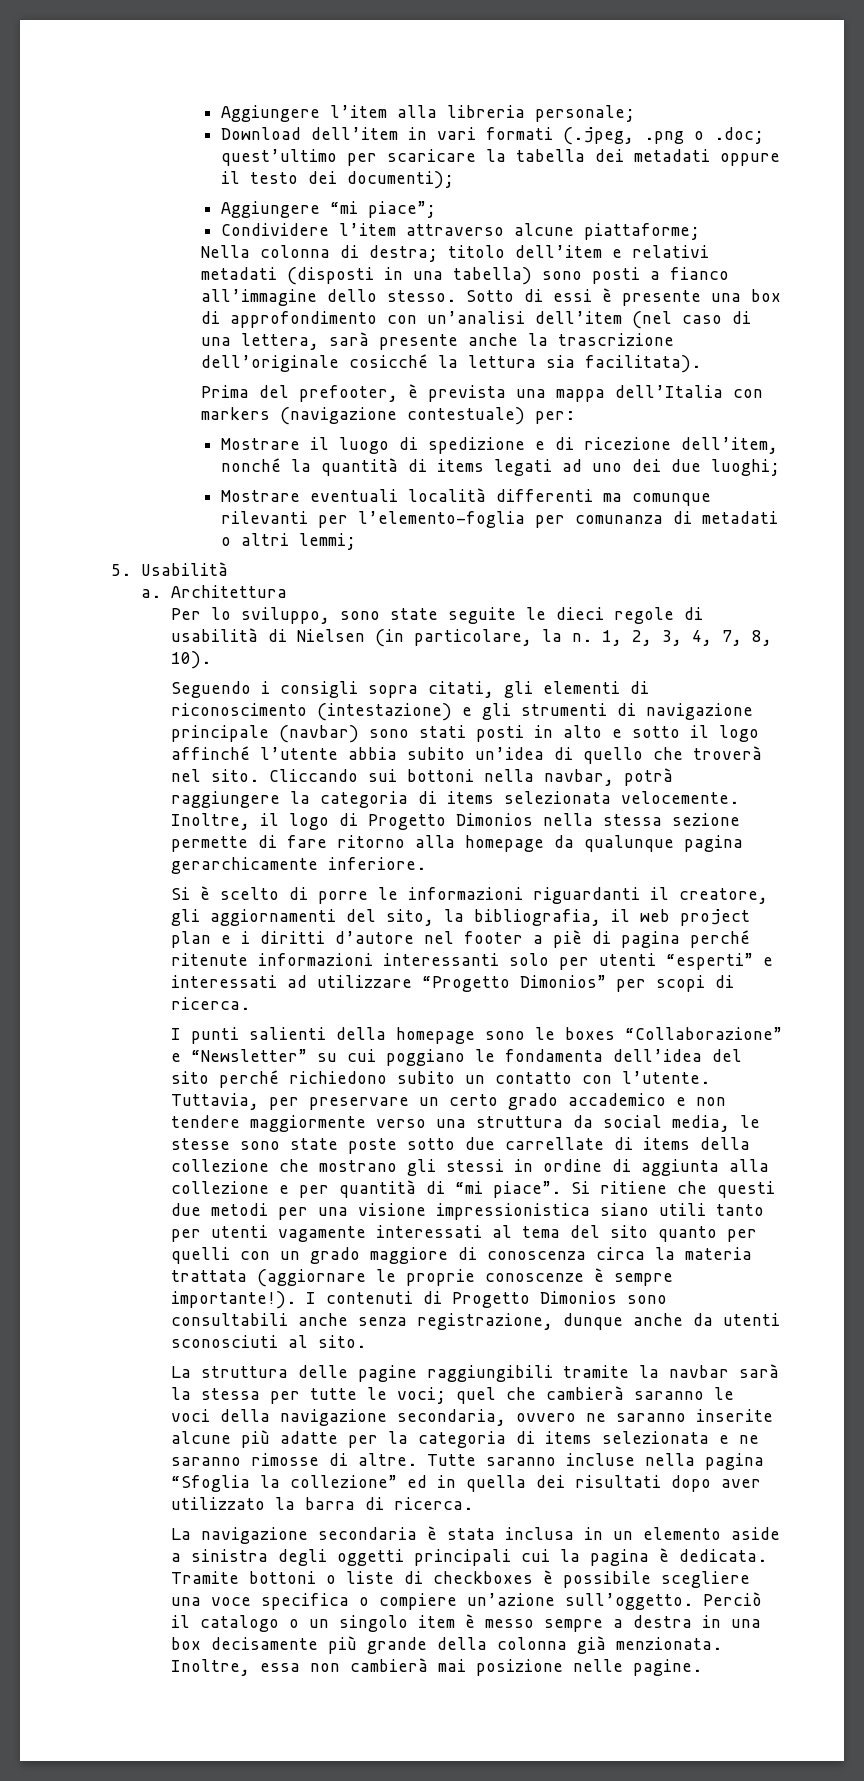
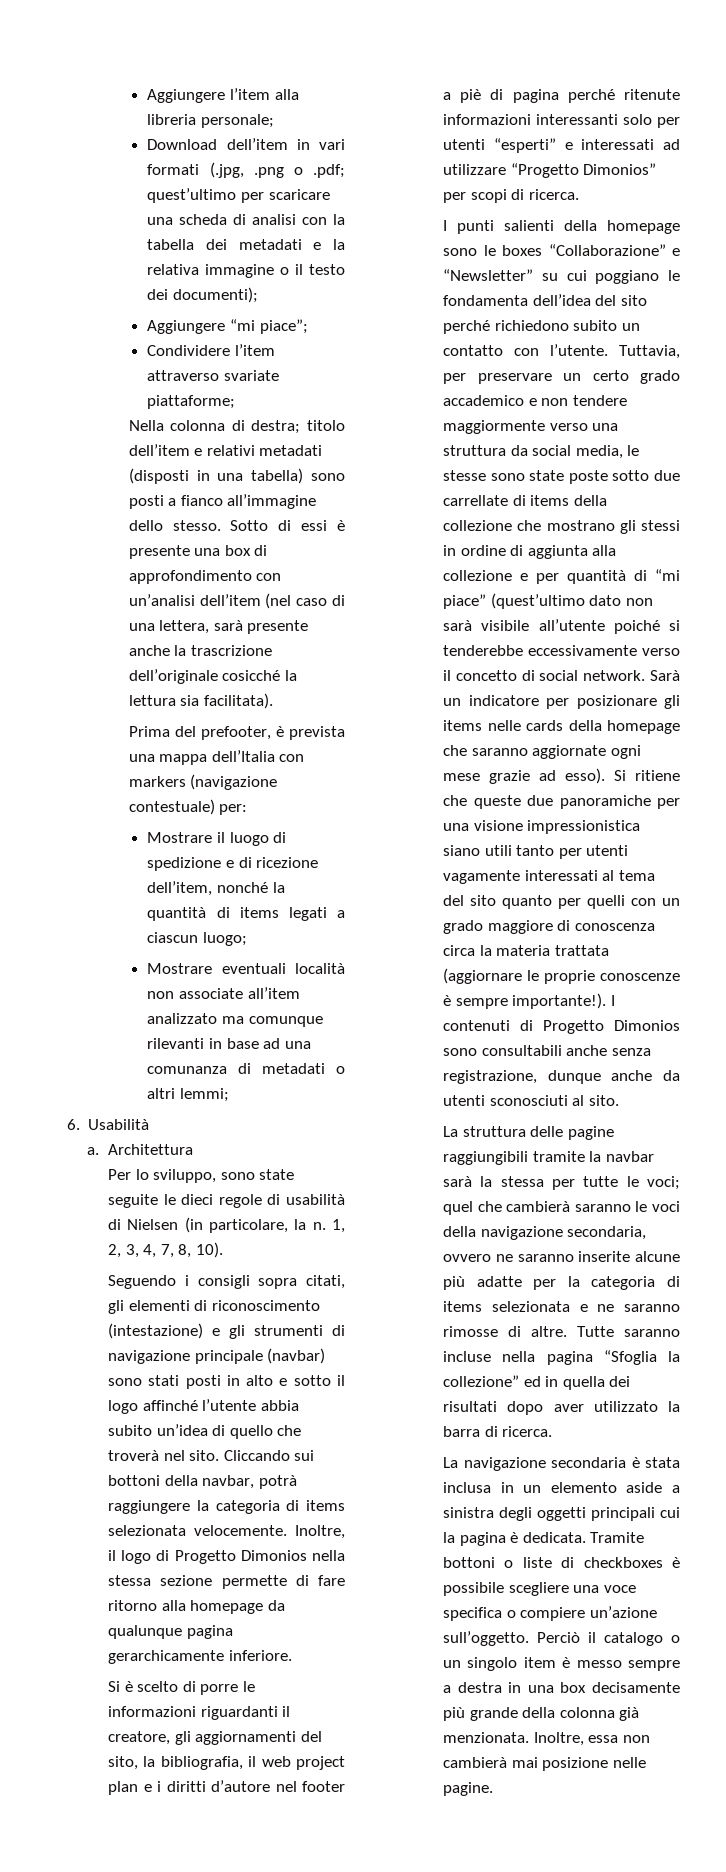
[562,127,634,145] (.jpeg, -> [209,162,244,178] (.jpg,
[713,127,764,144] .doc; -> [313,164,345,178] .pdf;
[485,149,780,166] la tabella dei metadati oppure -> [147,214,345,225] [147,239,345,250] [147,264,290,278] una scheda di analisi con la tabella dei metadati e la relativa immagine o
[513,223,574,236] alcune -> [224,370,280,381] svariate
[561,459,780,476] [220,488,711,506] [220,511,565,528] ad uno dei due luoghi; // Mostrare eventuali località differenti ma comunque rilevanti per l’elemento-foglia per -> [337,910,345,918] [147,932,248,946] [147,963,345,974] [147,987,300,999] [147,1013,323,1027] [147,1038,311,1049] a ciascun luogo; // Mostrare eventuali località non associate all’item analizzato ma comunque rilevanti in base ad una
[111,564,132,576] 5. -> [66,1119,80,1130] 6.
[484,769,535,782] nella -> [164,1475,198,1486] della
[493,1181,776,1198] [171,1203,269,1216] piace”. Si ritiene che questi due metodi -> [443,593,653,609] [443,619,680,634] [443,645,680,656] [443,670,680,681] [443,695,680,709] [443,720,680,734] [443,745,641,759] [443,768,680,784] [443,795,651,809] piace” (quest’ultimo dato non sarà visibile all’utente poiché si tenderebbe eccessivamente verso il concetto di social network. Sarà un indicatore per posizionare gli items nelle cards della homepage che saranno aggiornate ogni mese grazie ad esso). Si ritiene che queste due panoramiche

